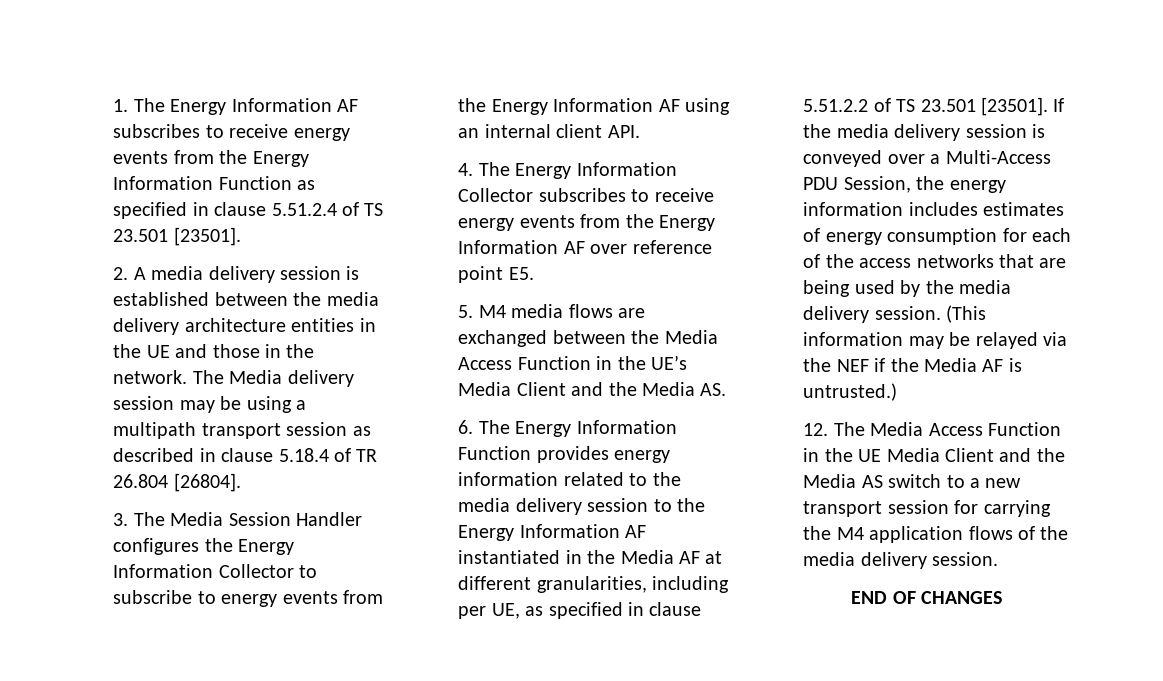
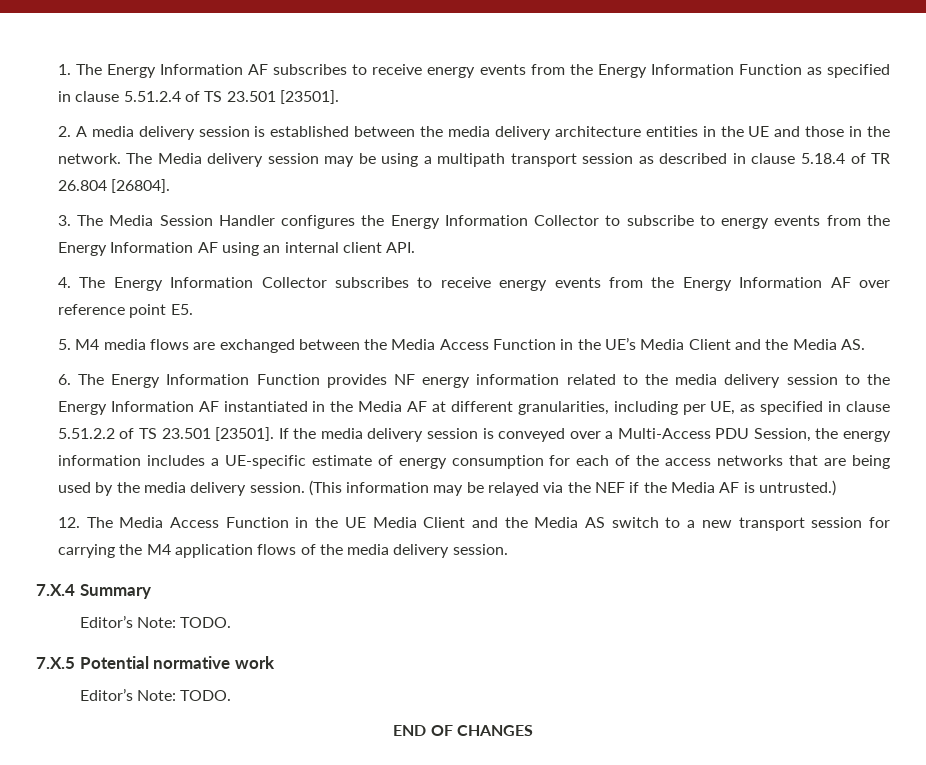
(609, 454) none -> [394,374,416,385] NF
[983,202,1065,216] estimates -> [210,455,372,469] a UE-specific estimate
(999, 559) none -> [36,584,151,599] [79,615,232,628] [36,656,275,669] [79,688,232,701] // 7.X.4 Summary // Editor’s Note: TODO. // 7.X.5 Potential normative work // Editor’s Note: TODO.

